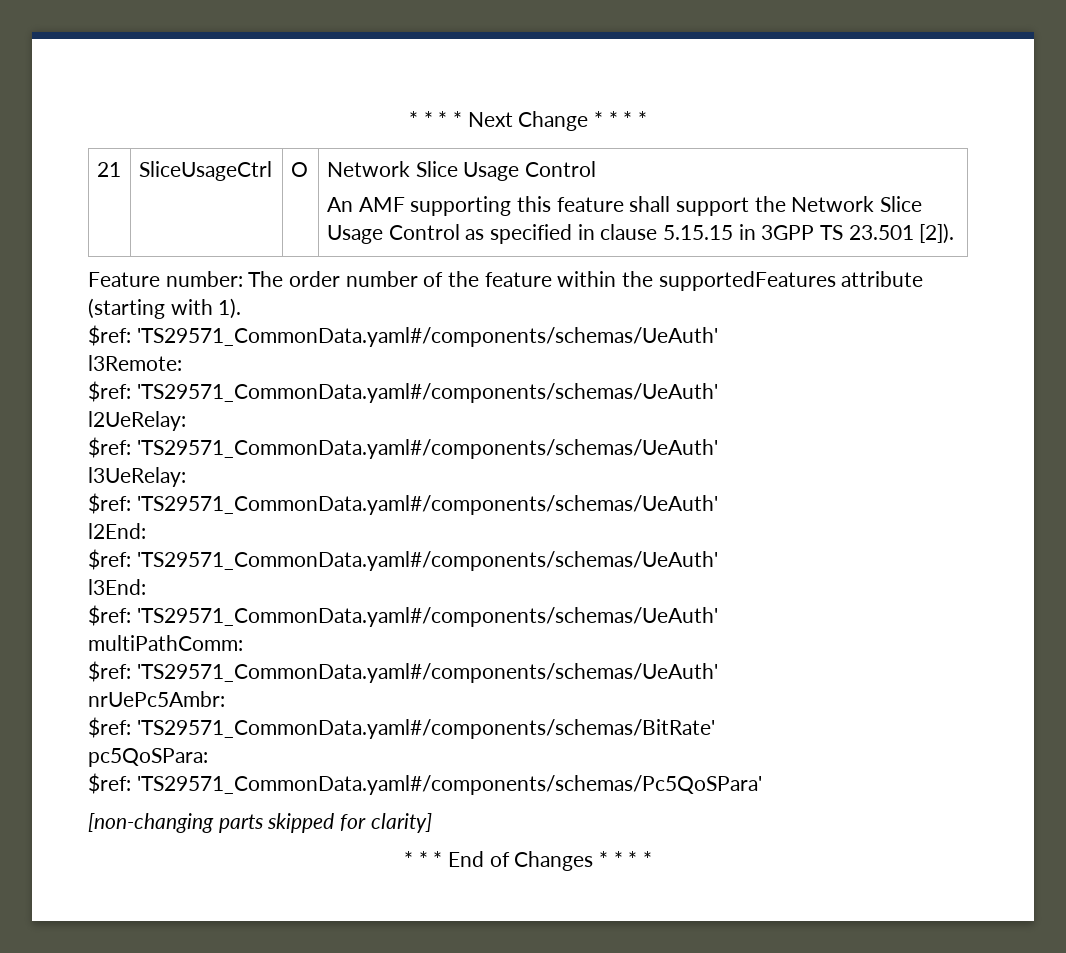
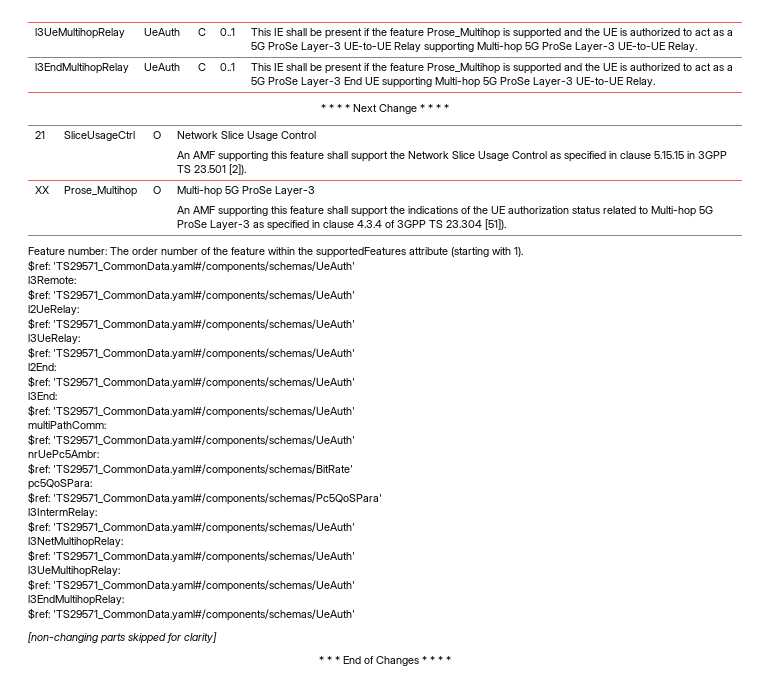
(408, 119) none -> [35,28,126,39] [144,28,181,36] [197,28,206,36] [220,28,236,36] [251,28,734,39] [251,42,698,53] [35,63,130,74] [144,63,181,71] [197,63,206,71] [220,63,236,71] [251,63,734,74] [251,77,656,88] l3UeMultihopRelay | UeAuth | C | 0..1 | This IE shall be present if the feature Prose_Multihop is supported and the UE is authorized to act as a 5G ProSe Layer-3 UE-to-UE Relay supporting Multi-hop 5G ProSe Layer-3 UE-to-UE Relay. // l3EndMultihopRelay | UeAuth | C | 0..1 | This IE shall be present if the feature Prose_Multihop is supported and the UE is authorized to act as a 5G ProSe Layer-3 End UE supporting Multi-hop 5G ProSe Layer-3 UE-to-UE Relay. //
(955, 233) none -> [35,186,50,194] [64,186,138,197] [153,186,162,194] [177,186,316,197] [177,206,714,217] [177,219,507,231] // XX | Prose_Multihop | O | Multi-hop 5G ProSe Layer-3 // An AMF supporting this feature shall support the indications of the UE authorization status related to Multi-hop 5G ProSe Layer-3 as specified in clause 4.3.4 of 3GPP TS 23.304 [51]).
(762, 785) none -> [28,508,97,518] [28,521,355,534] [28,537,123,548] [28,550,355,563] [28,566,120,577] [28,579,355,592] [28,595,124,606] [28,608,355,621] // l3IntermRelay: // $ref: 'TS29571_CommonData.yaml#/components/schemas/UeAuth' // l3NetMultihopRelay: // $ref: 'TS29571_CommonData.yaml#/components/schemas/UeAuth' // l3UeMultihopRelay: // $ref: 'TS29571_CommonData.yaml#/components/schemas/UeAuth' // l3EndMultihopRelay: // $ref: 'TS29571_CommonData.yaml#/components/schemas/UeAuth'

